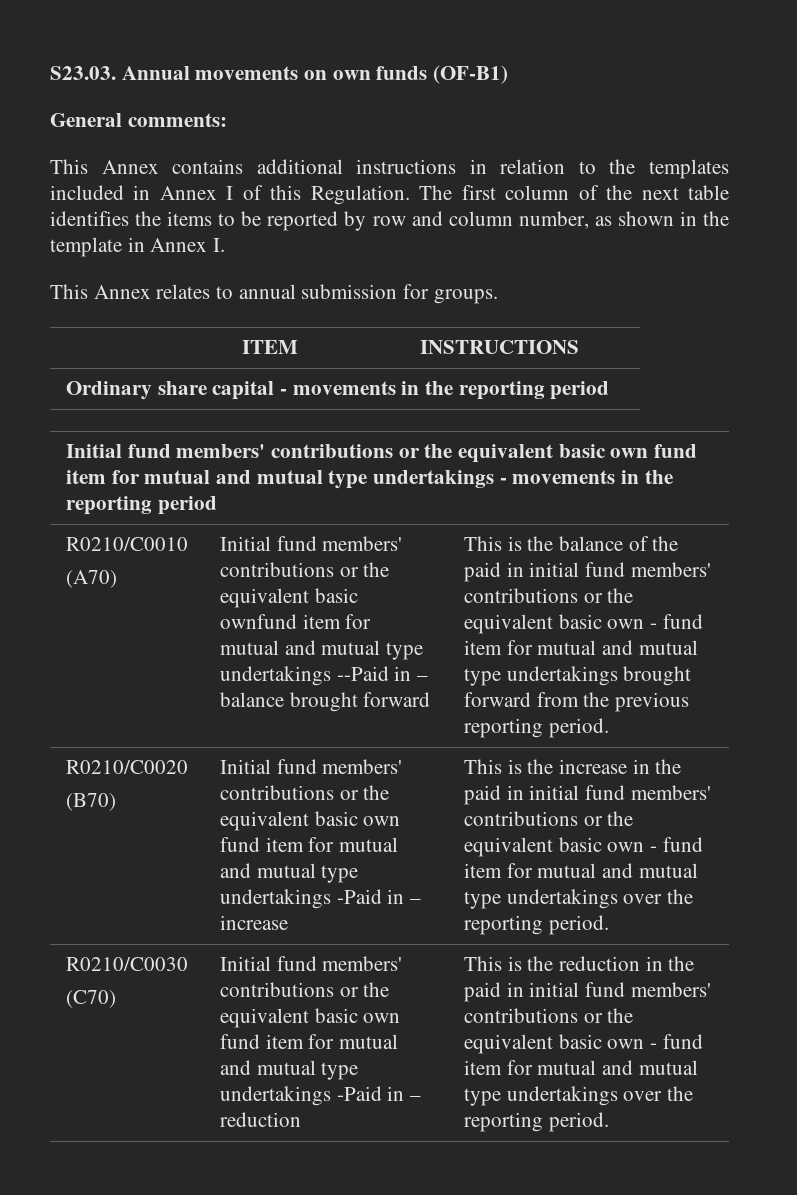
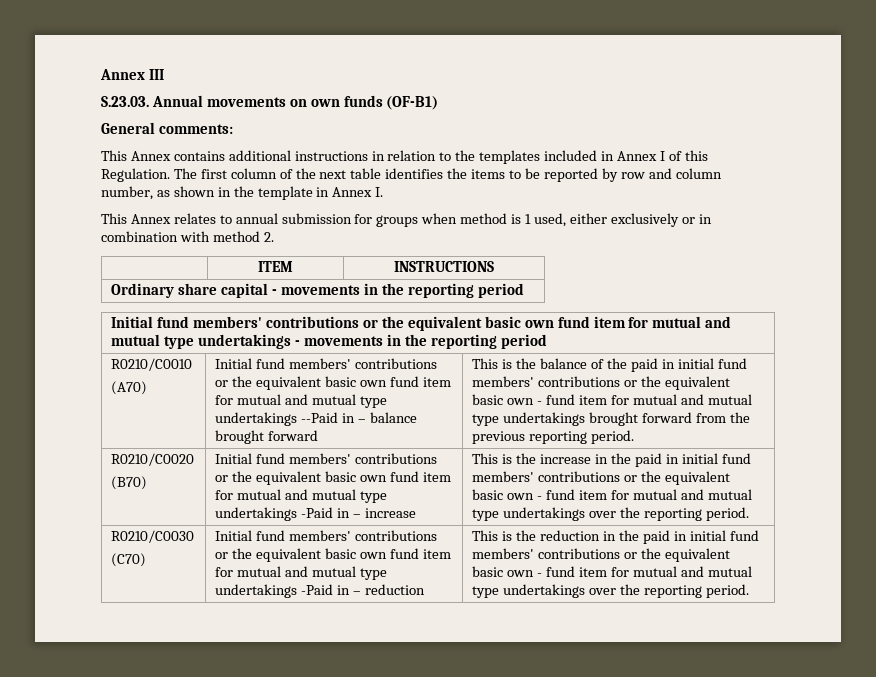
[50,66,116,80] S23.03. -> [100,69,164,80] [101,96,149,107] Annex III // S.23.03.
[433,289,498,304] groups. -> [376,213,712,227] [101,231,274,242] groups when method is 1 used, either exclusively or in combination with method 2.
[219,614,297,629] ownfund -> [360,376,419,387] own fund

